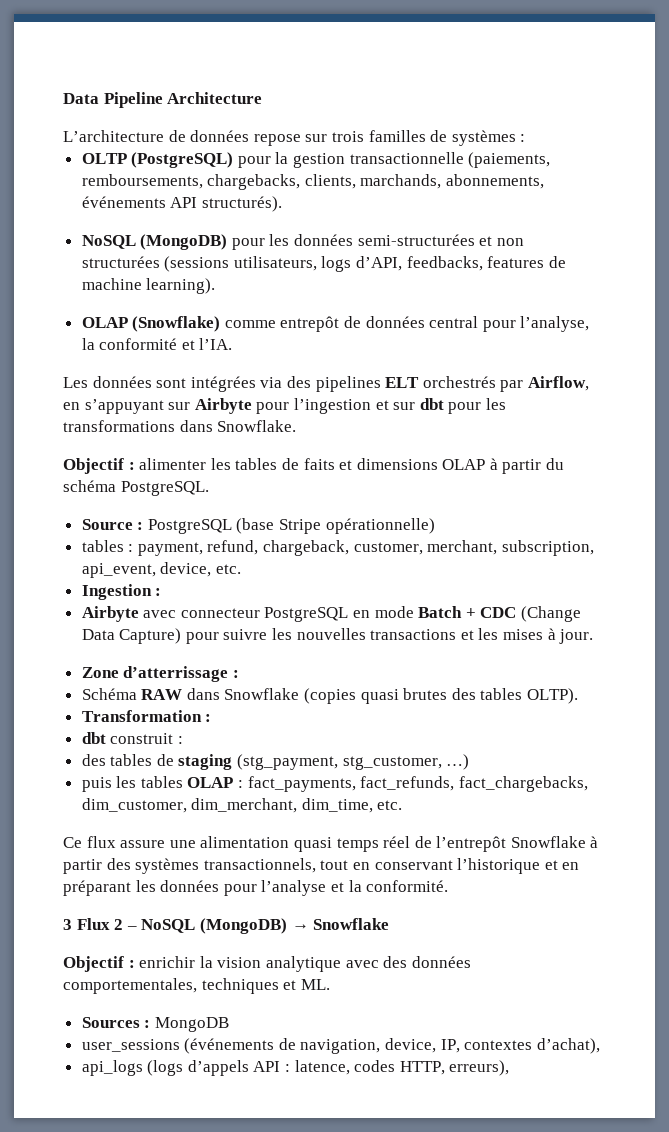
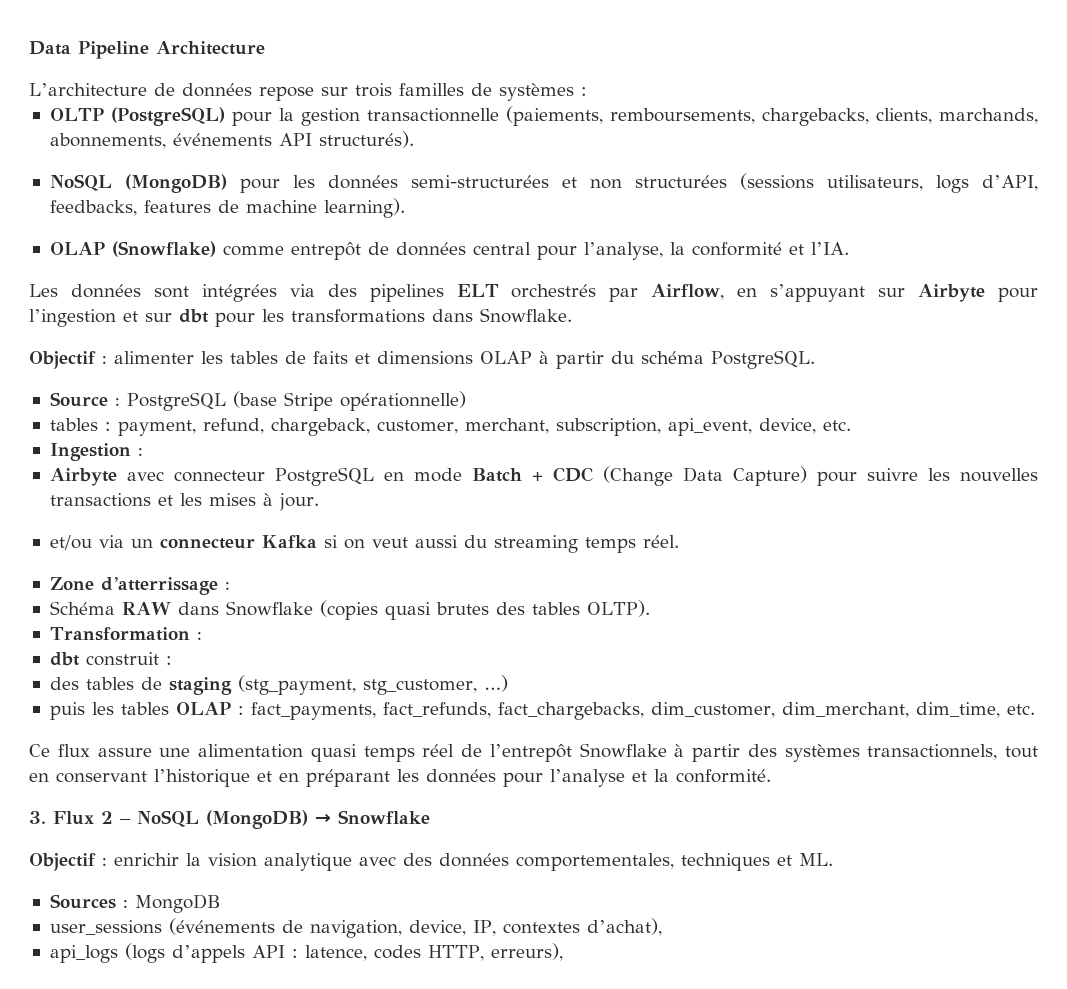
(594, 636) none -> [49,535,679,553] // et/ou via un connecteur Kafka si on veut aussi du streaming temps réel.
[63,919,72,930] 3 -> [29,811,46,824] 3.

